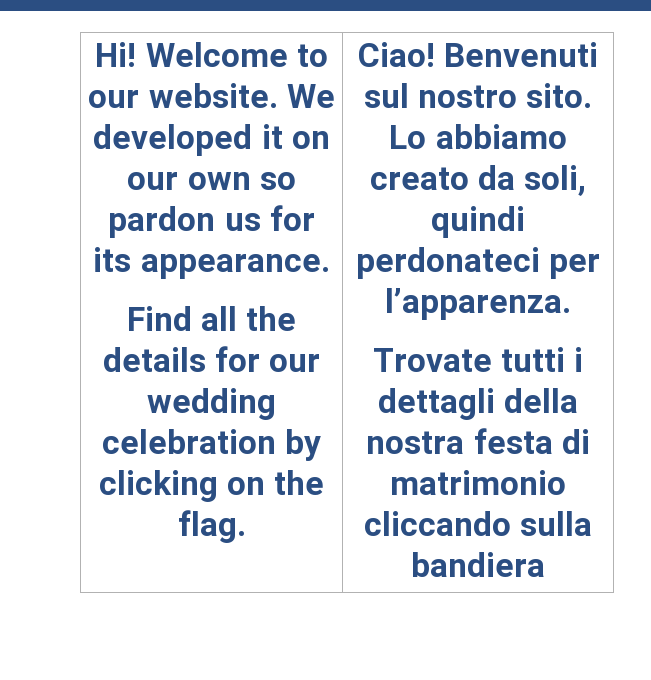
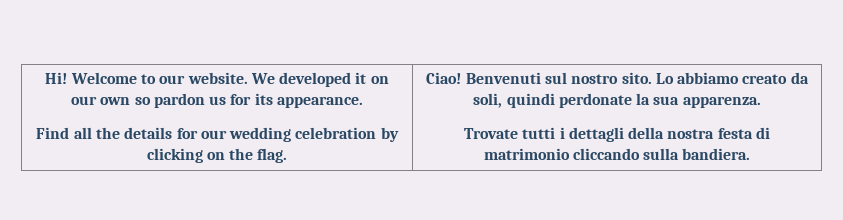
[355,247,601,279] [385,288,571,320] perdonateci per l’apparenza. -> [558,93,761,108] perdonate la sua apparenza.
[411,552,545,577] bandiera -> [682,148,751,160] bandiera.

